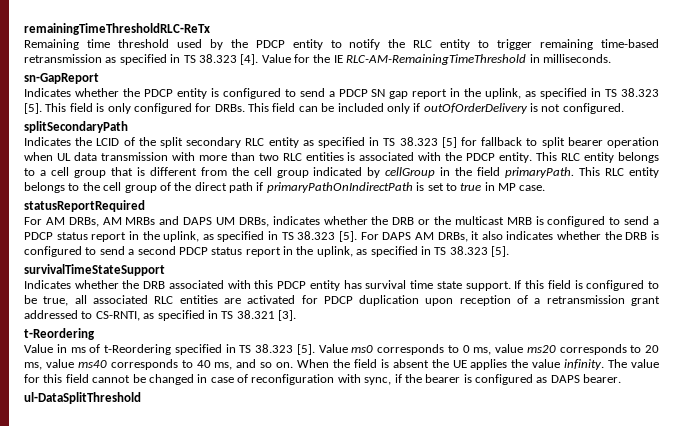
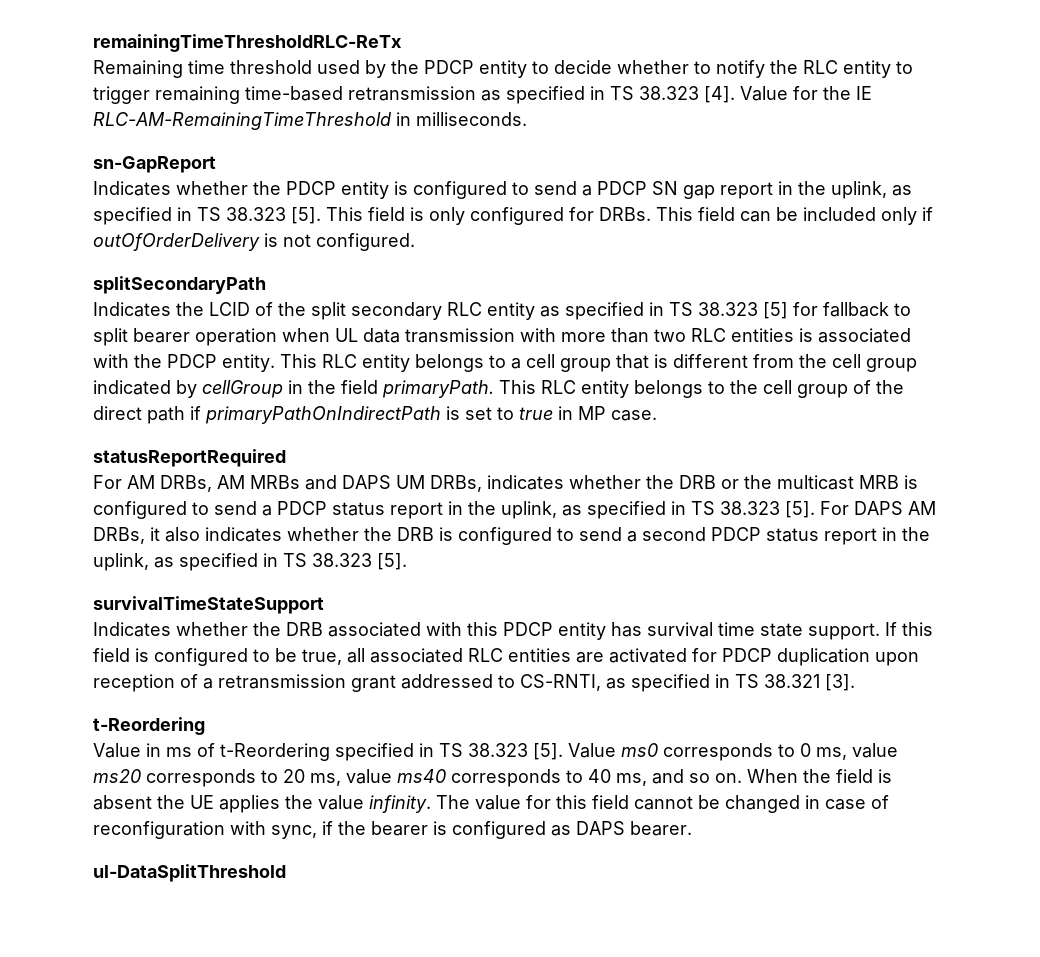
(342, 44) none -> [554,60,711,74] decide whether to

